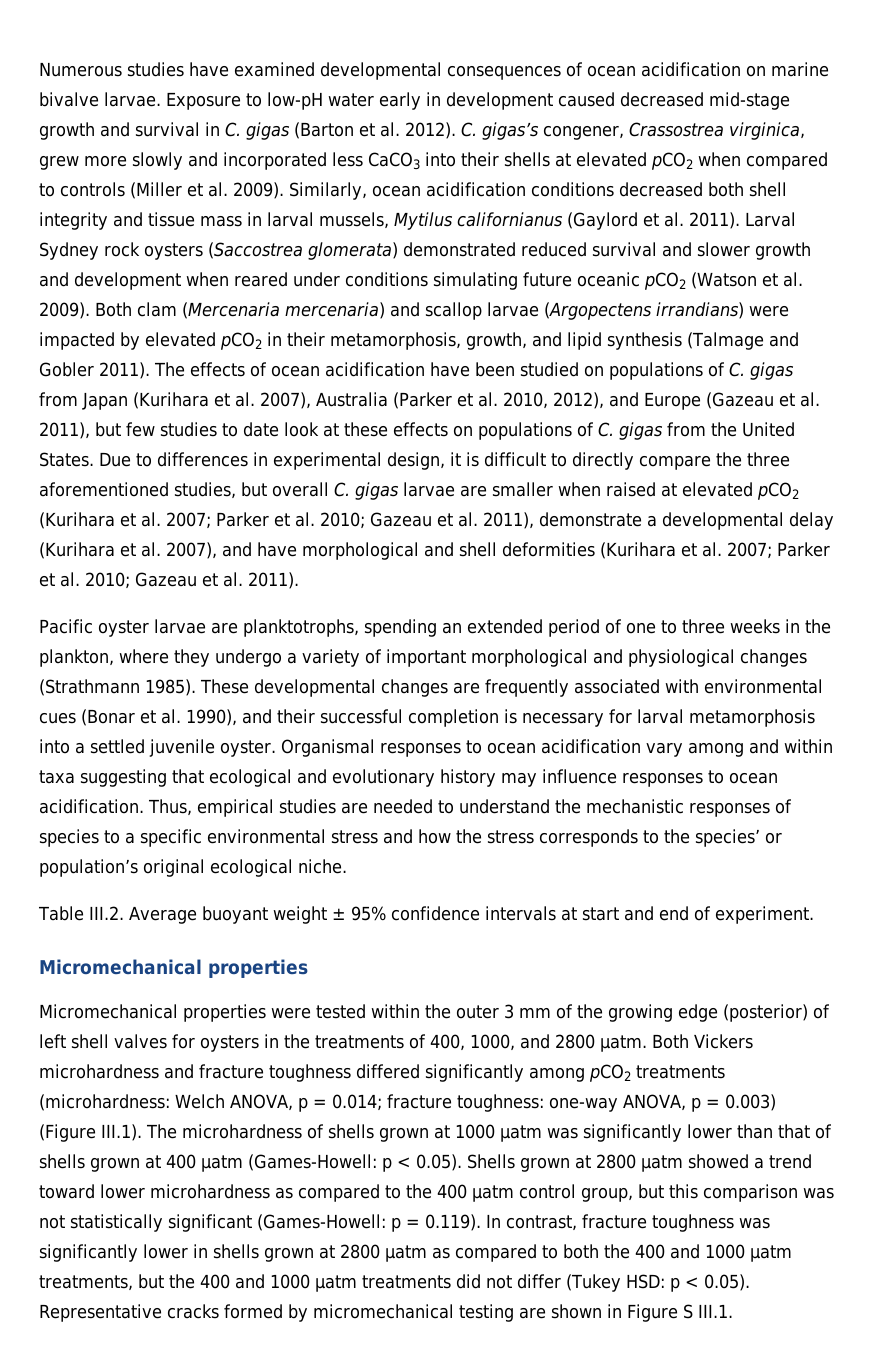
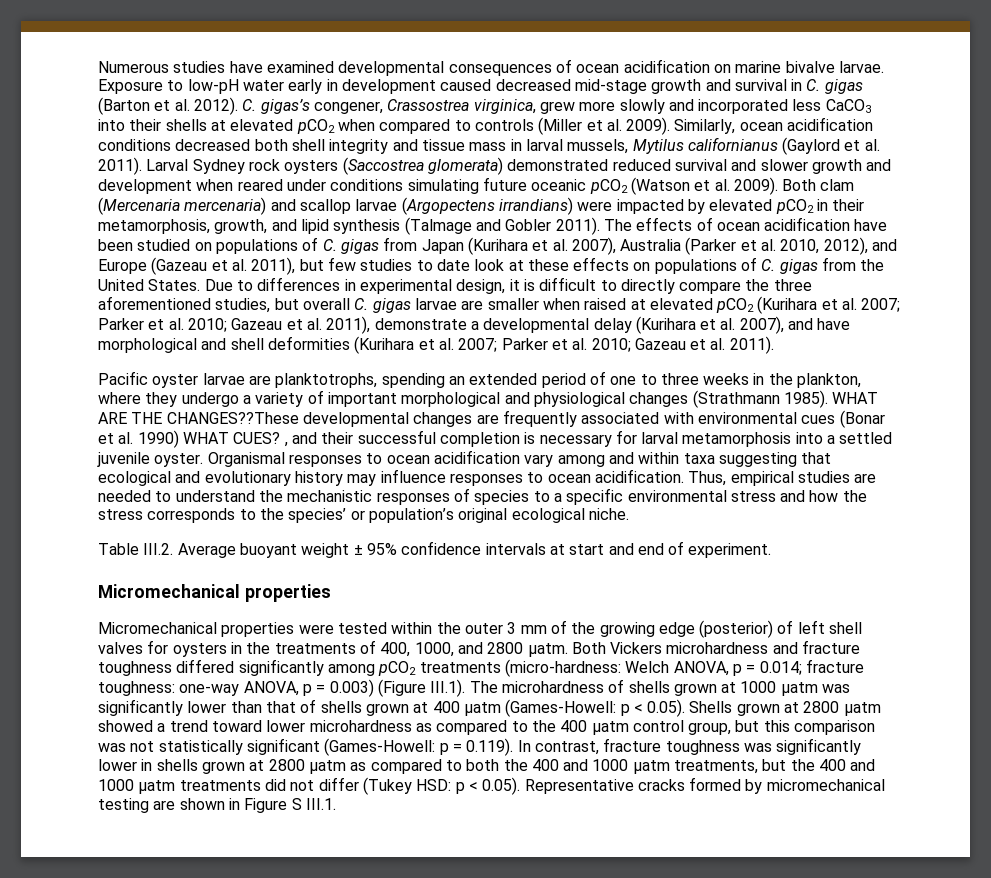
[200,679,249,694] These -> [832,392,879,404] [98,412,299,424] WHAT ARE THE CHANGES??These
[186,709,237,726] 1990), -> [137,430,288,448] 1990) WHAT CUES? ,
[39,1094,170,1111] (microhardness: -> [504,659,621,677] (micro-hardness:

